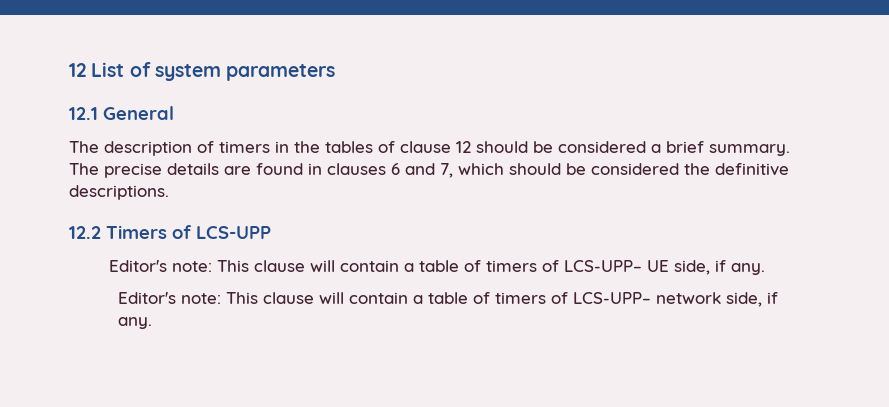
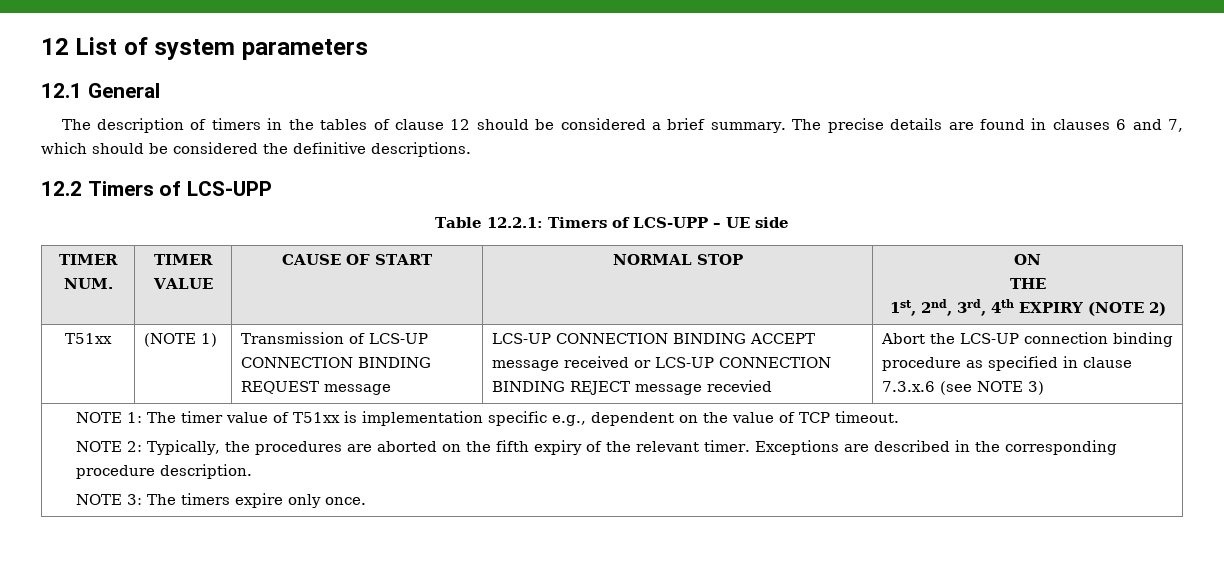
[109,260,765,275] [117,292,778,307] [117,317,152,329] Editor's note: This clause will contain a table of timers of LCS-UPP– UE side, if any. // Editor's note: This clause will contain a table of timers of LCS-UPP– network side, if any. -> [435,217,789,228] [59,254,118,265] [63,278,113,289] [154,254,213,265] [152,278,213,289] [282,254,433,265] [612,254,743,265] [1014,254,1041,265] [1009,278,1046,289] [889,299,1166,316] [65,333,112,344] [143,333,217,347] [240,332,428,344] [240,357,431,368] [240,381,391,395] [491,333,815,344] [491,356,831,371] [491,380,772,395] [880,332,1173,347] [881,356,1132,371] [881,381,1044,395] [76,411,900,426] [76,440,1118,455] [76,464,253,479] [76,493,367,508] Table 12.2.1: Timers of LCS-UPP – UE side // TIMER NUM. | TIMER VALUE | CAUSE OF START | NORMAL STOP | ON // THE // 1st, 2nd, 3rd, 4th EXPIRY (NOTE 2) // T51xx | (NOTE 1) | Transmission of LCS-UP CONNECTION BINDING REQUEST message | LCS-UP CONNECTION BINDING ACCEPT message received or LCS-UP CONNECTION BINDING REJECT message recevied | Abort the LCS-UP connection binding procedure as specified in clause 7.3.x.6 (see NOTE 3) // NOTE 1: The timer value of T51xx is implementation specific e.g., dependent on the value of TCP timeout. // NOTE 2: Typically, the procedures are aborted on the fifth expiry of the relevant timer. Exceptions are described in the corresponding procedure description. // NOTE 3: The timers expire only once.

